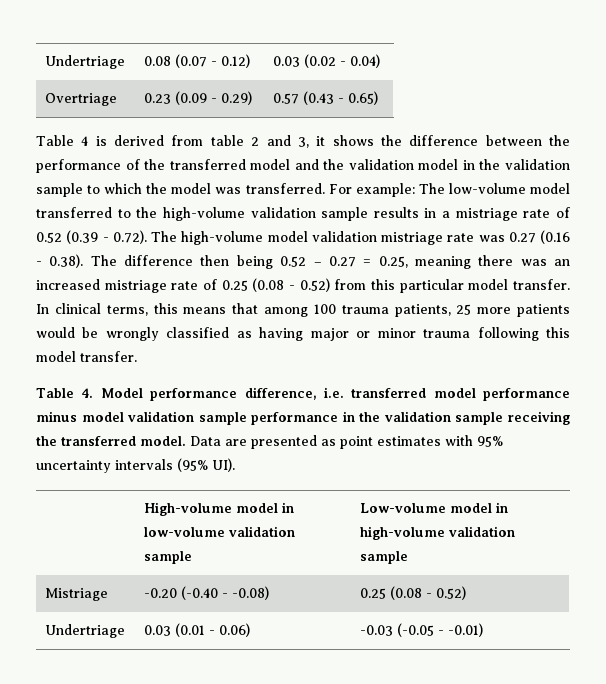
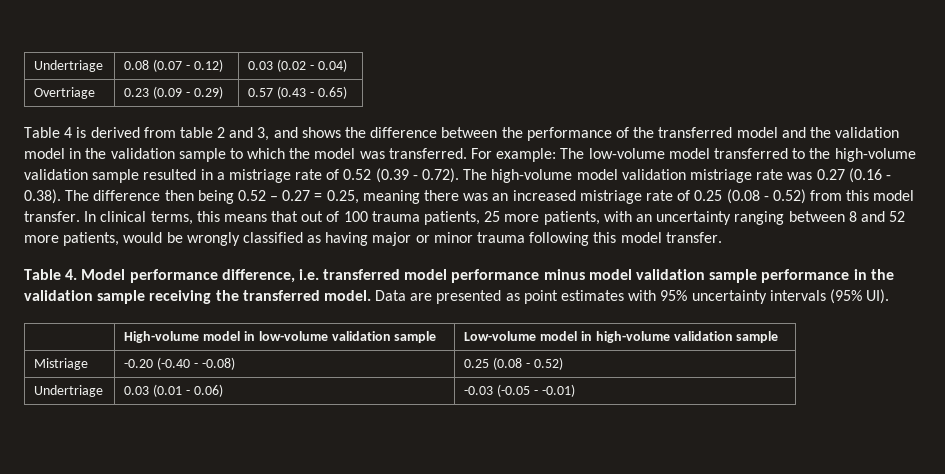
[316,136,326,146] it -> [273,127,298,138] and
[373,207,419,218] results -> [143,169,197,180] resulted
[399,279,464,293] particular -> (870, 195) none
[264,307,308,317] among -> [301,211,340,222] out of
[516,304,570,317] patients -> [543,211,906,225] [24,232,120,246] patients, with an uncertainty ranging between 8 and 52 more patients,

